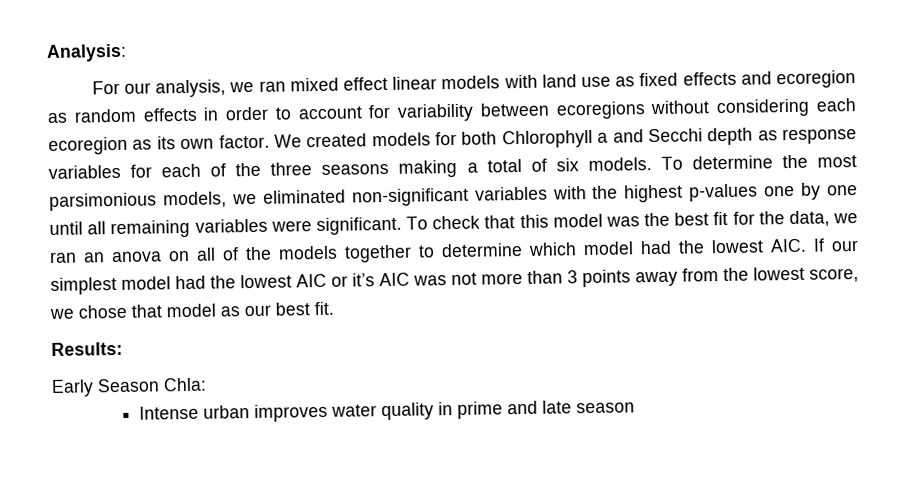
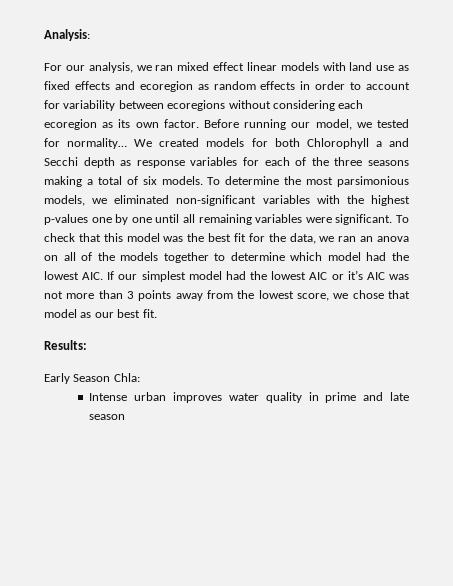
(270, 141) none -> [204,119,409,130] [44,138,128,149] Before running our model, we tested for normality…

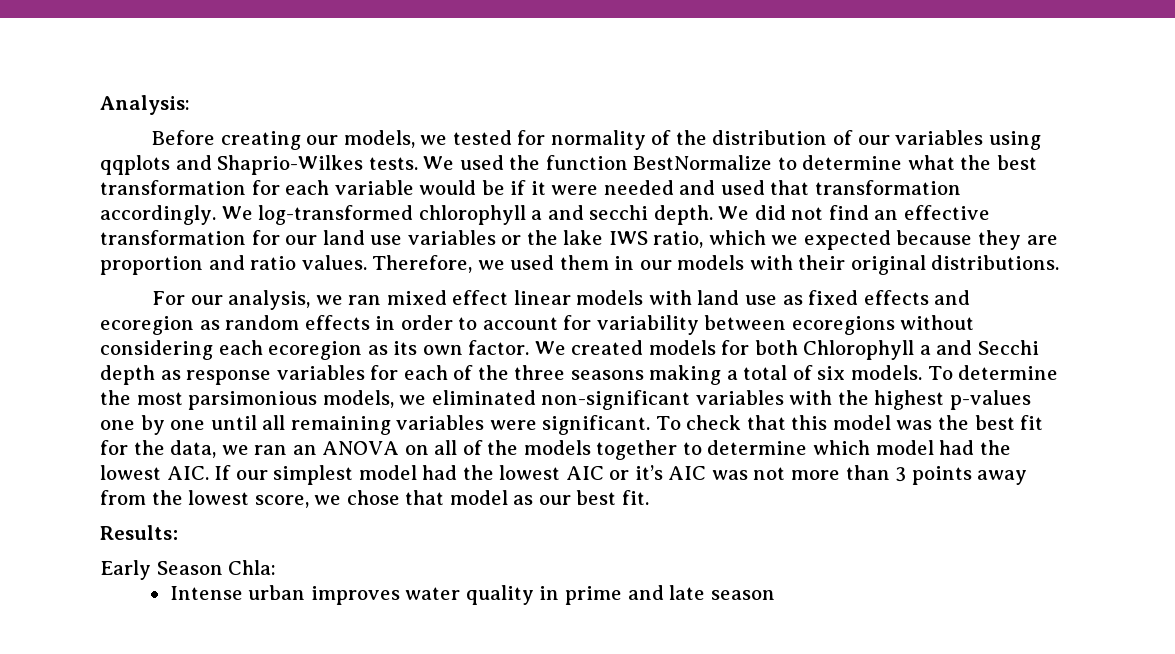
(90, 35) none -> [152,130,1041,150] [100,155,1037,175] [100,180,961,195] [100,205,990,225] [100,230,1058,250] [100,255,1060,275] // Before creating our models, we tested for normality of the distribution of our variables using qqplots and Shaprio-Wilkes tests. We used the function BestNormalize to determine what the best transformation for each variable would be if it were needed and used that transformation accordingly. We log-transformed chlorophyll a and secchi depth. We did not find an effective transformation for our land use variables or the lake IWS ratio, which we expected because they are proportion and ratio values. Therefore, we used them in our models with their original distributions.
[204,119,409,130] [44,138,128,149] Before running our model, we tested for normality… -> (530, 347) none
[376,236,409,242] anova -> [322,441,400,455] ANOVA

